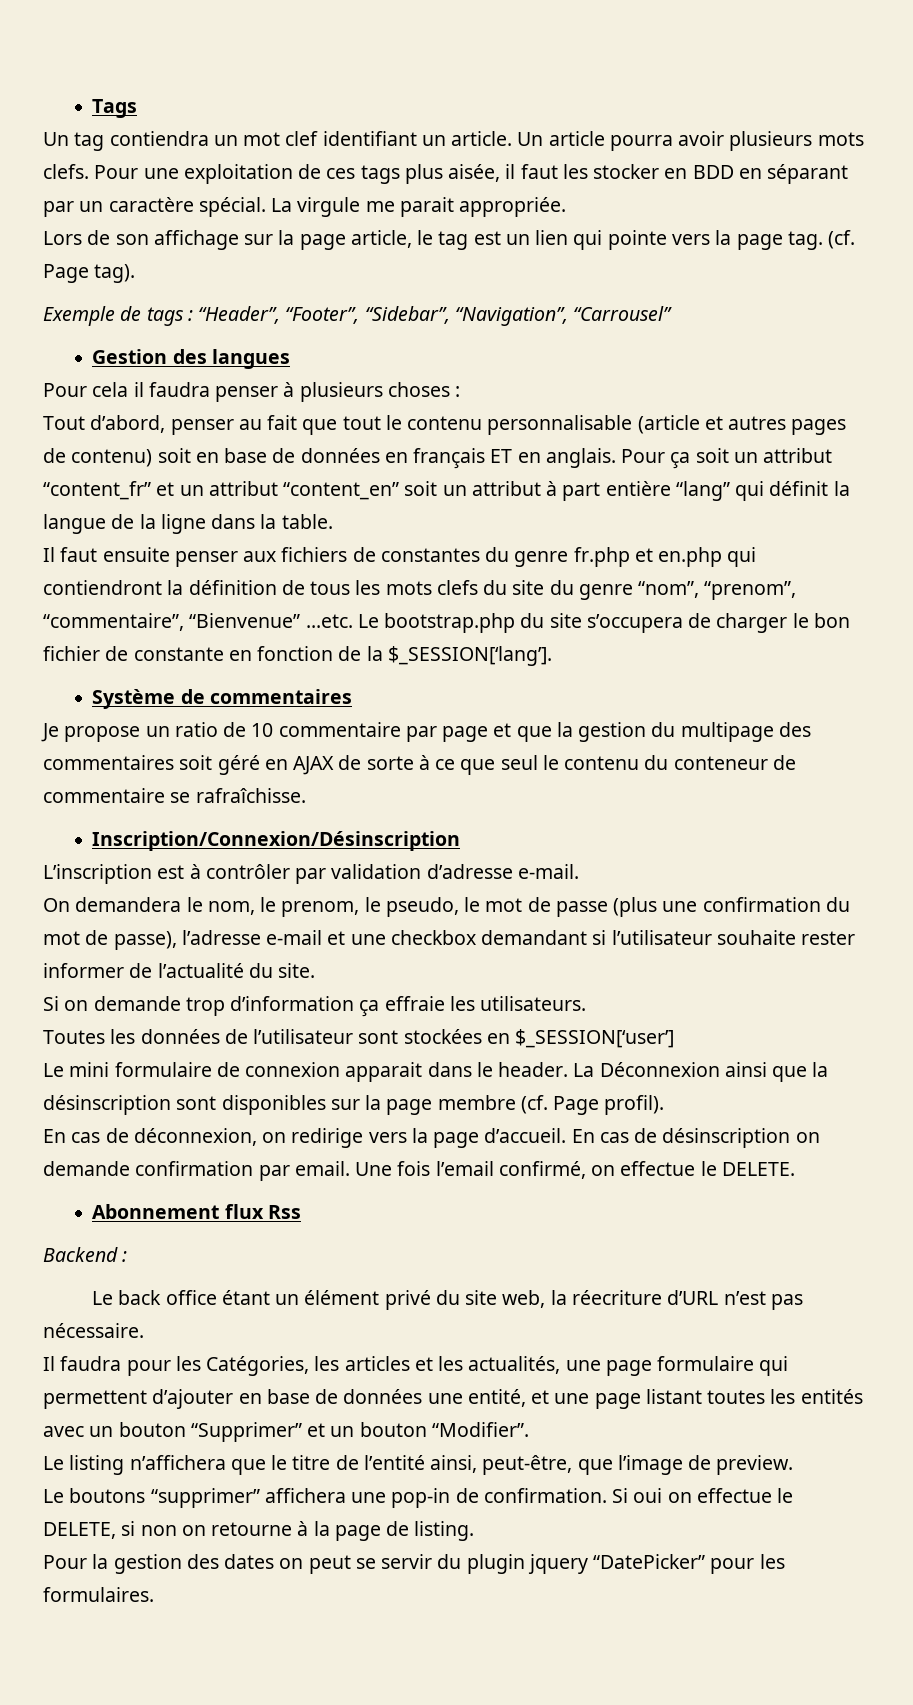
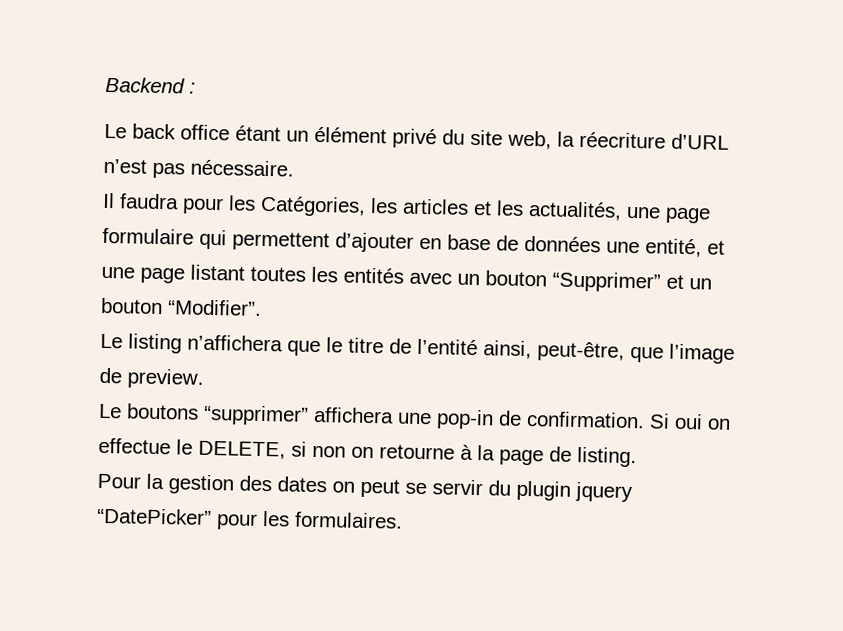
[92,99,138,118] [43,131,864,151] [43,164,849,184] [43,197,567,217] [43,230,856,250] [43,264,136,283] [43,306,673,326] [92,349,290,369] [43,382,461,402] [43,415,847,435] [43,448,833,469] [43,481,850,501] [43,514,333,534] [43,547,757,567] [43,580,797,600] [43,613,850,633] [43,646,552,666] [92,689,352,709] [41,722,811,742] [43,755,796,775] [43,788,306,803] [92,831,461,851] [43,864,579,884] [43,897,850,917] [43,930,856,950] [43,963,316,978] [43,996,587,1017] [43,1029,675,1048] [43,1062,829,1082] [43,1095,665,1115] [43,1128,820,1148] [43,1161,795,1181] [92,1204,301,1219] Tags // Un tag contiendra un mot clef identifiant un article. Un article pourra avoir plusieurs mots clefs. Pour une exploitation de ces tags plus aisée, il faut les stocker en BDD en séparant par un caractère spécial. La virgule me parait appropriée. // Lors de son affichage sur la page article, le tag est un lien qui pointe vers la page tag. (cf. Page tag). // Exemple de tags : “Header”, “Footer”, “Sidebar”, “Navigation”, “Carrousel” // Gestion des langues // Pour cela il faudra penser à plusieurs choses : // Tout d’abord, penser au fait que tout le contenu personnalisable (article et autres pages de contenu) soit en base de données en français ET en anglais. Pour ça soit un attribut “content_fr” et un attribut “content_en” soit un attribut à part entière “lang” qui définit la langue de la ligne dans la table. // Il faut ensuite penser aux fichiers de constantes du genre fr.php et en.php qui contiendront la définition de tous les mots clefs du site du genre “nom”, “prenom”, “commentaire”, “Bienvenue” ...etc. Le bootstrap.php du site s’occupera de charger le bon fichier de constante en fonction de la $_SESSION[‘lang’]. // Système de commentaires // Je propose un ratio de 10 commentaire par page et que la gestion du multipage des commentaires soit géré en AJAX de sorte à ce que seul le contenu du conteneur de commentaire se rafraîchisse. // Inscription/Connexion/Désinscription // L’inscription est à contrôler par validation d’adresse e-mail. // On demandera le nom, le prenom, le pseudo, le mot de passe (plus une confirmation du mot de passe), l’adresse e-mail et une checkbox demandant si l’utilisateur souhaite rester informer de l’actualité du site. // Si on demande trop d’information ça effraie les utilisateurs. // Toutes les données de l’utilisateur sont stockées en $_SESSION[‘user’] // Le mini formulaire de connexion apparait dans le header. La Déconnexion ainsi que la désinscription sont disponibles sur la page membre (cf. Page profil). // En cas de déconnexion, on redirige vers la page d’accueil. En cas de désinscription on demande confirmation par email. Une fois l’email confirmé, on effectue le DELETE. // Abonnement flux Rss // -> (105, 85) none

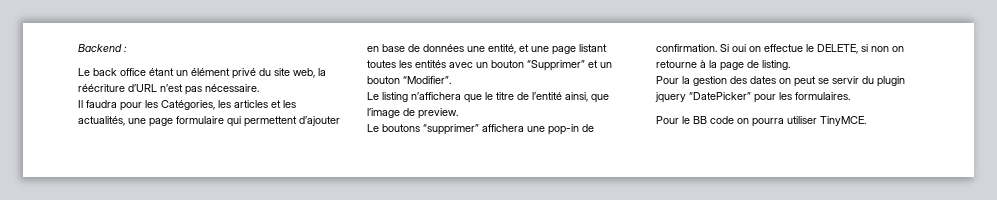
[579,131,666,149] réecriture -> [78,84,125,92] réécriture
[537,341,625,362] peut-être, -> (588, 97) none
(403, 520) none -> [656,116,866,127] // Pour le BB code on pourra utiliser TinyMCE.

